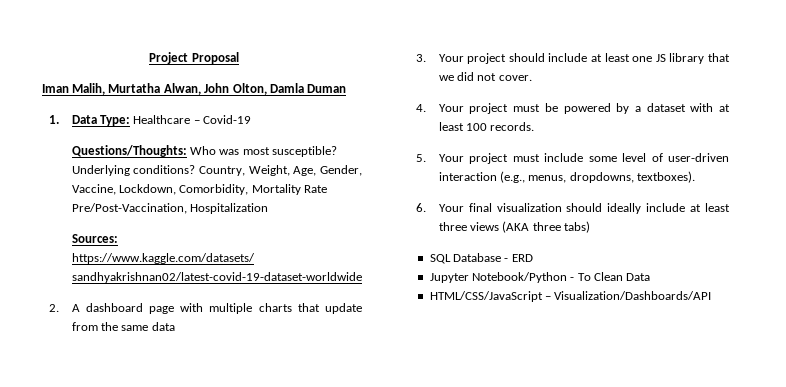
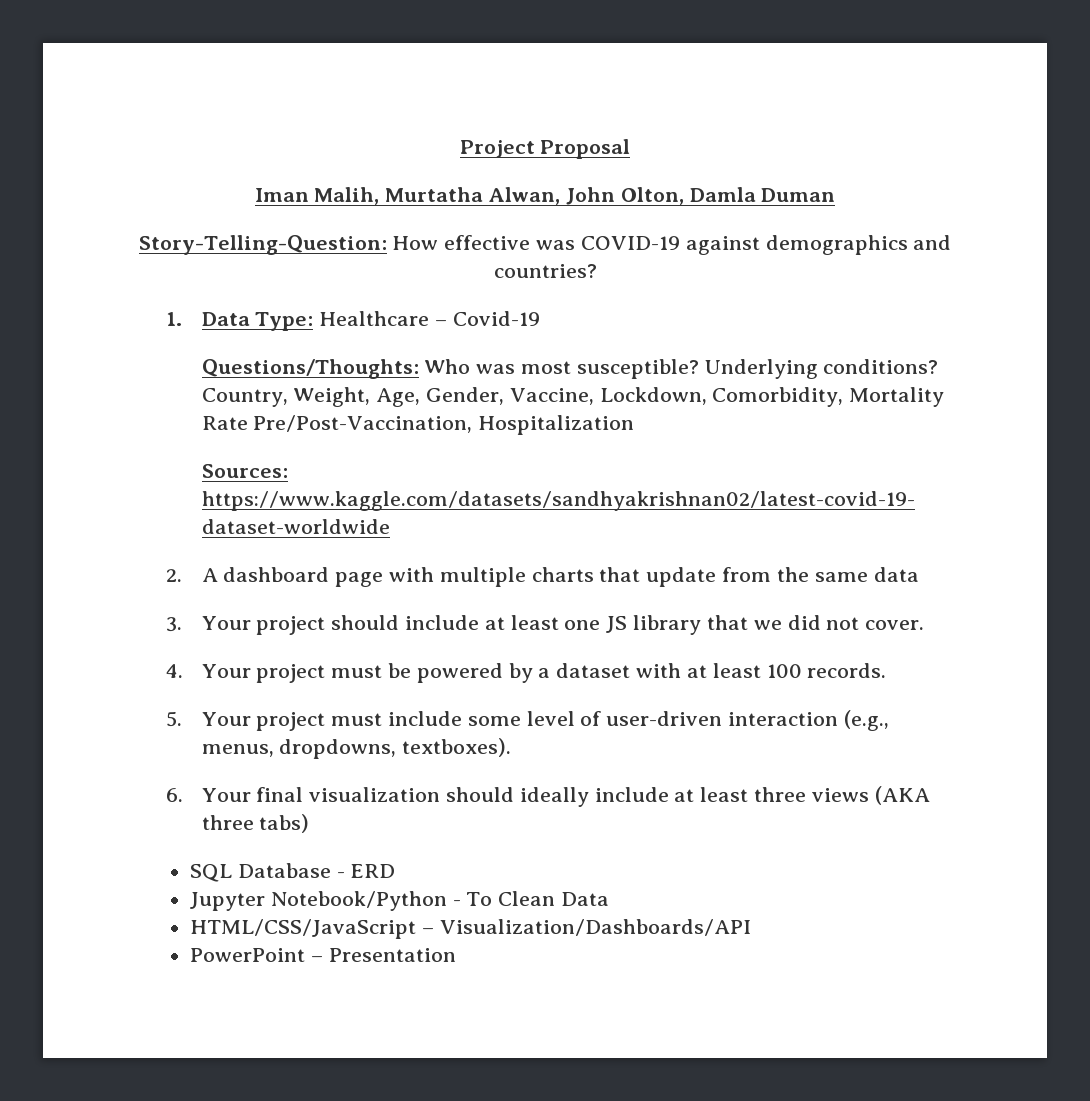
(347, 88) none -> [138,235,952,255] [493,264,597,278] // Story-Telling-Question: How effective was COVID-19 against demographics and countries?
(712, 295) none -> [189,948,456,962] // PowerPoint – Presentation

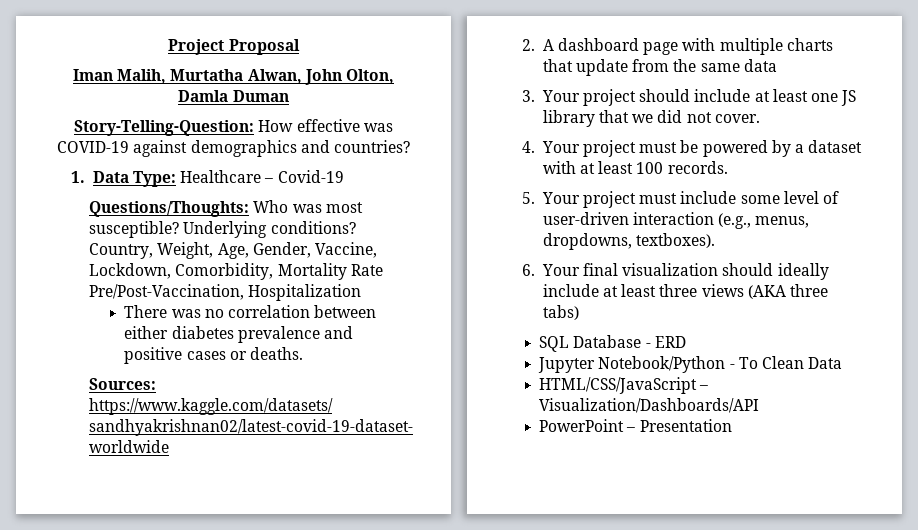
(635, 425) none -> [124,305,377,318] [124,326,353,343] [124,347,303,364] // There was no correlation between either diabetes prevalence and positive cases or deaths.

